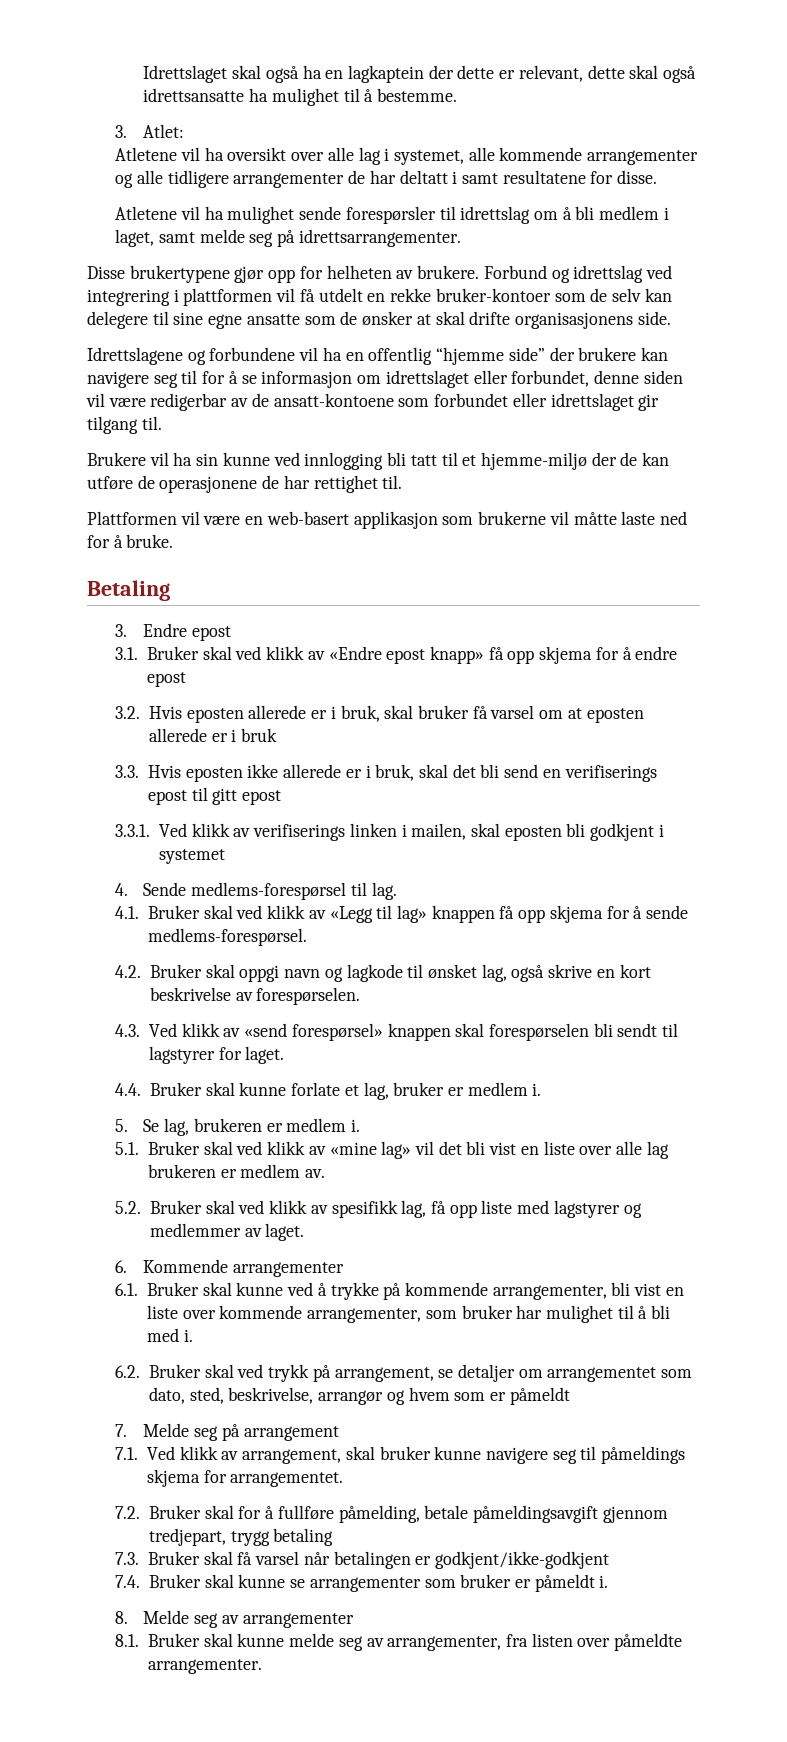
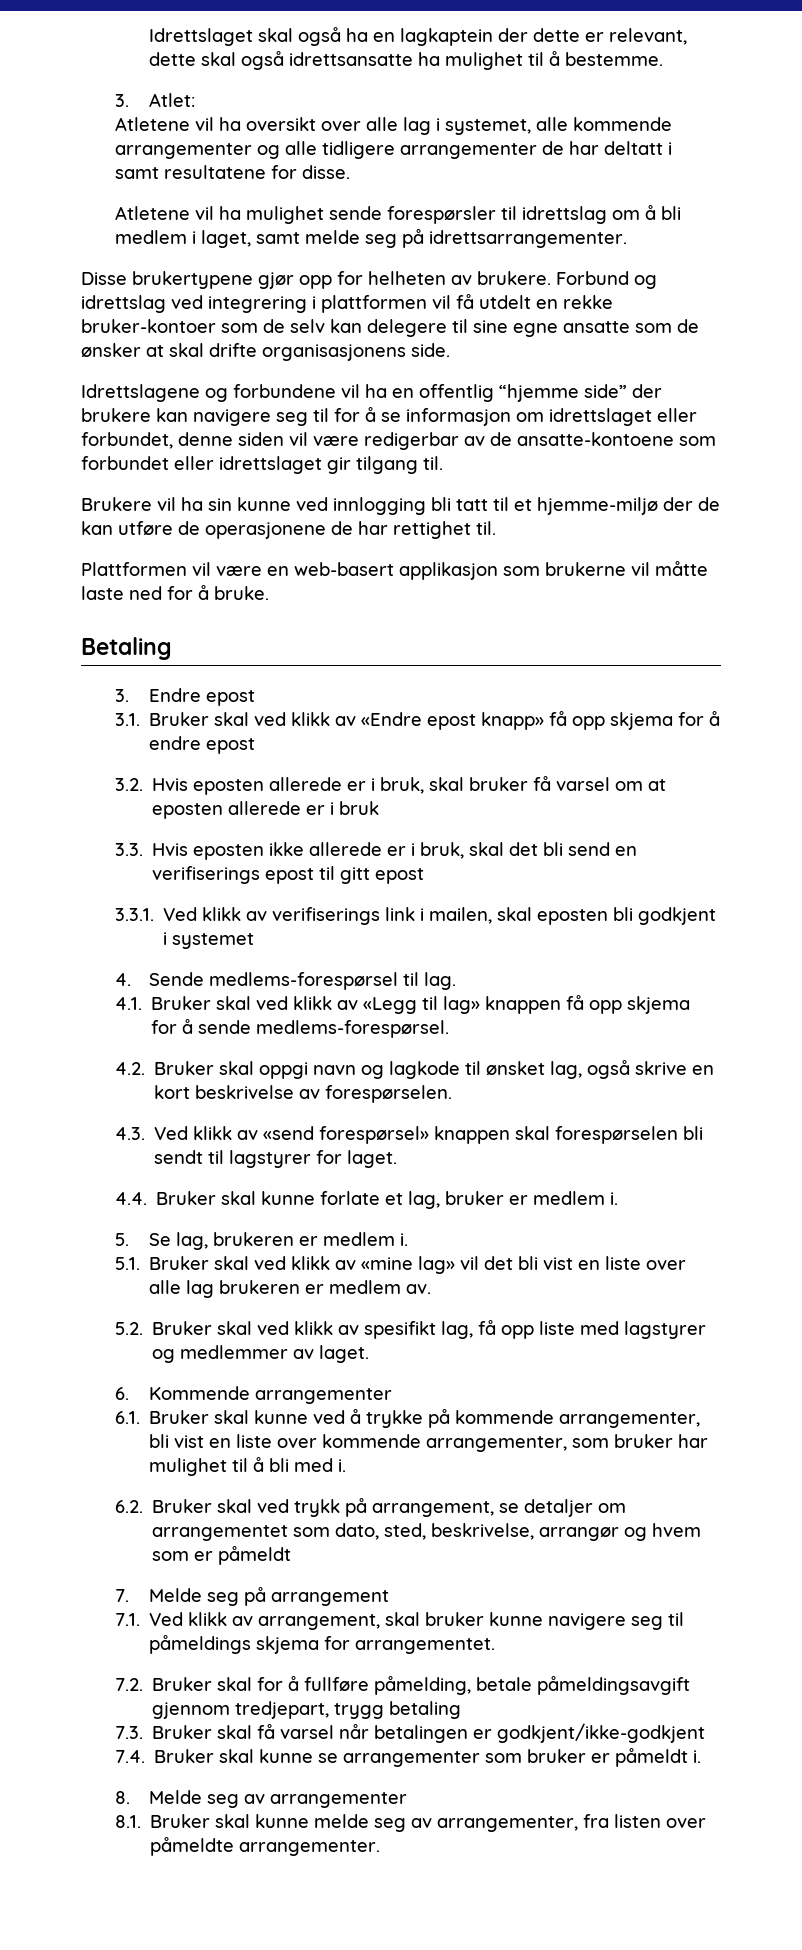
[273,393,394,407] ansatt-kontoene -> [517,432,674,446] ansatte-kontoene
[349,823,397,837] linken -> [385,907,416,921] link
[331,1200,398,1218] spesifikk -> [364,1321,437,1339] spesifikt

